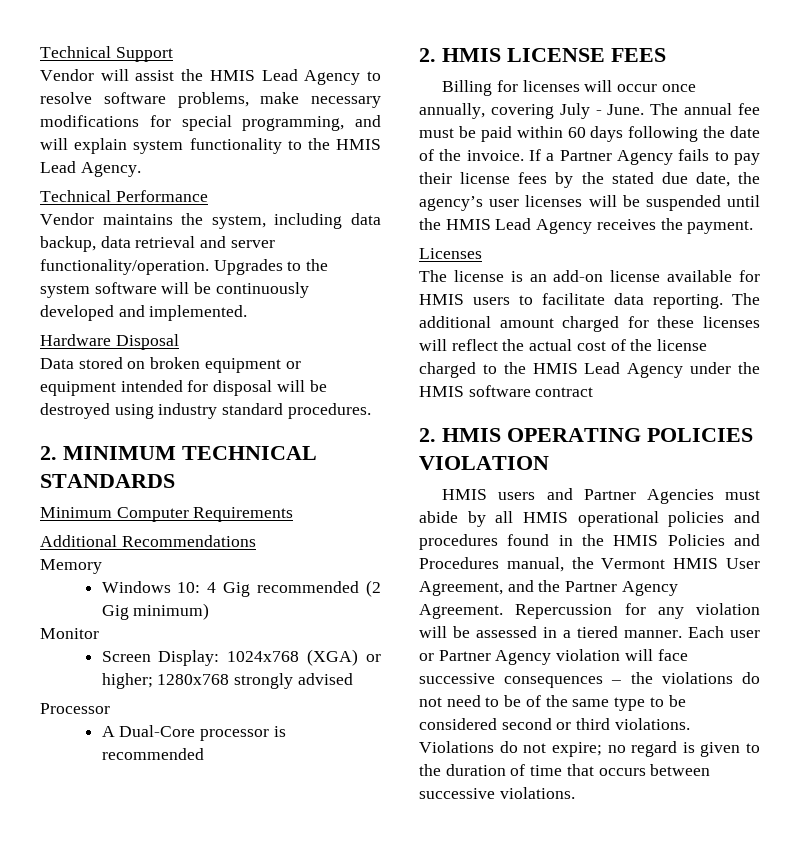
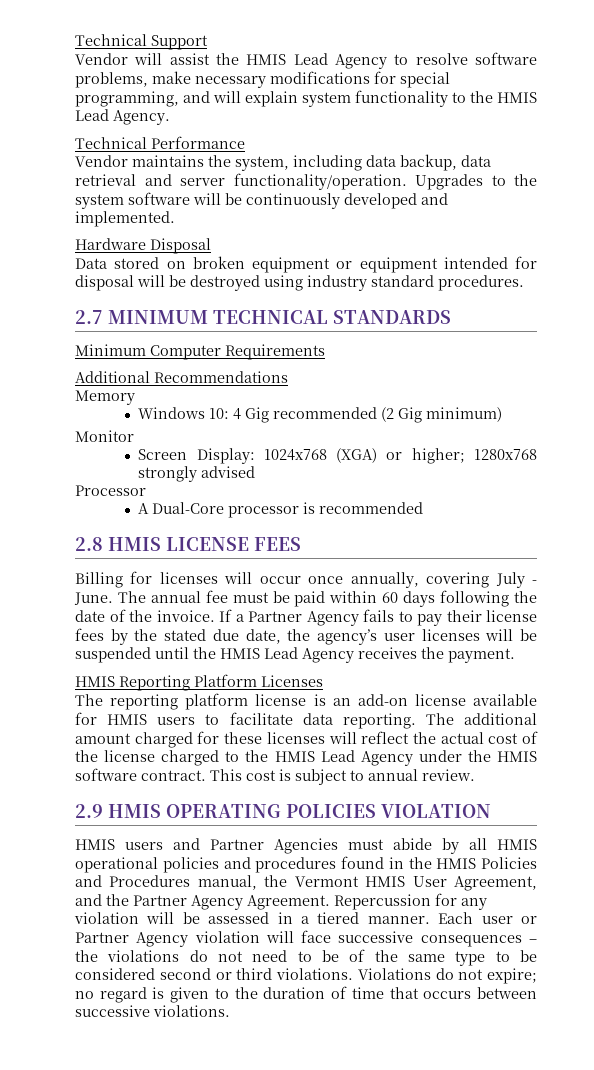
[40,446,57,460] 2. -> [75,310,103,324] 2.7
[419,48,436,62] 2. -> [75,537,103,551] 2.8
(754, 227) none -> [75,674,257,691] HMIS Reporting Platform
(447, 276) none -> [110,693,249,710] reporting platform
[535,387,594,397] [419,428,436,442] contract // 2. -> [141,769,475,785] [75,804,103,818] contract. This cost is subject to annual review. // 2.9

